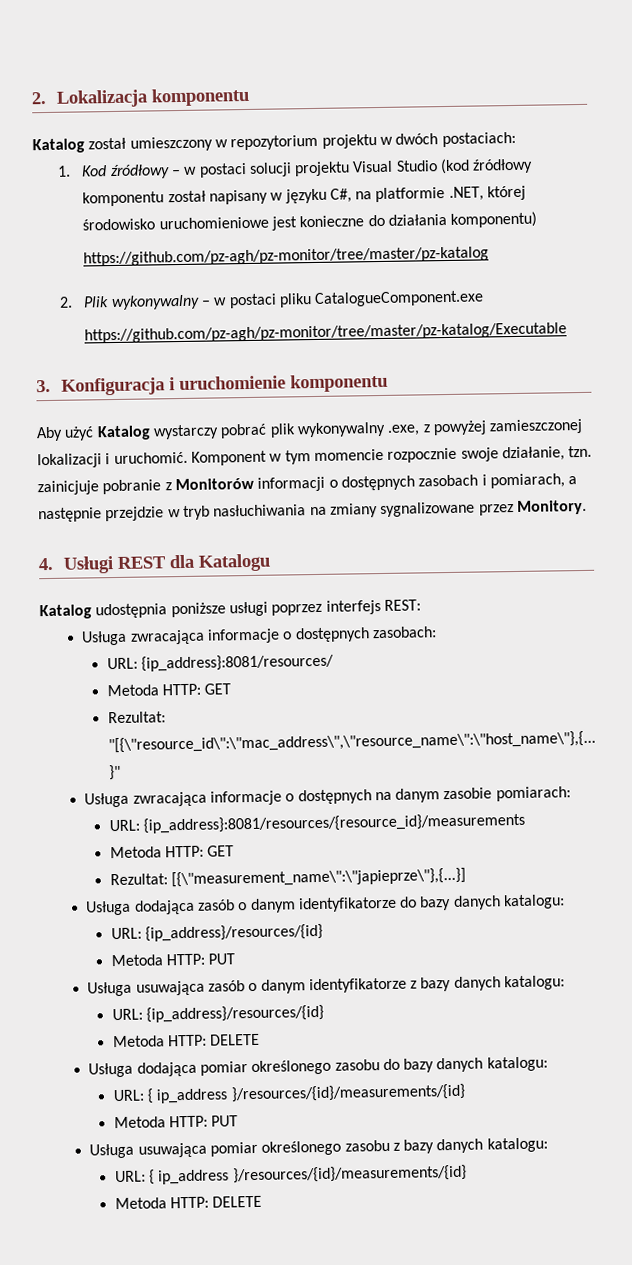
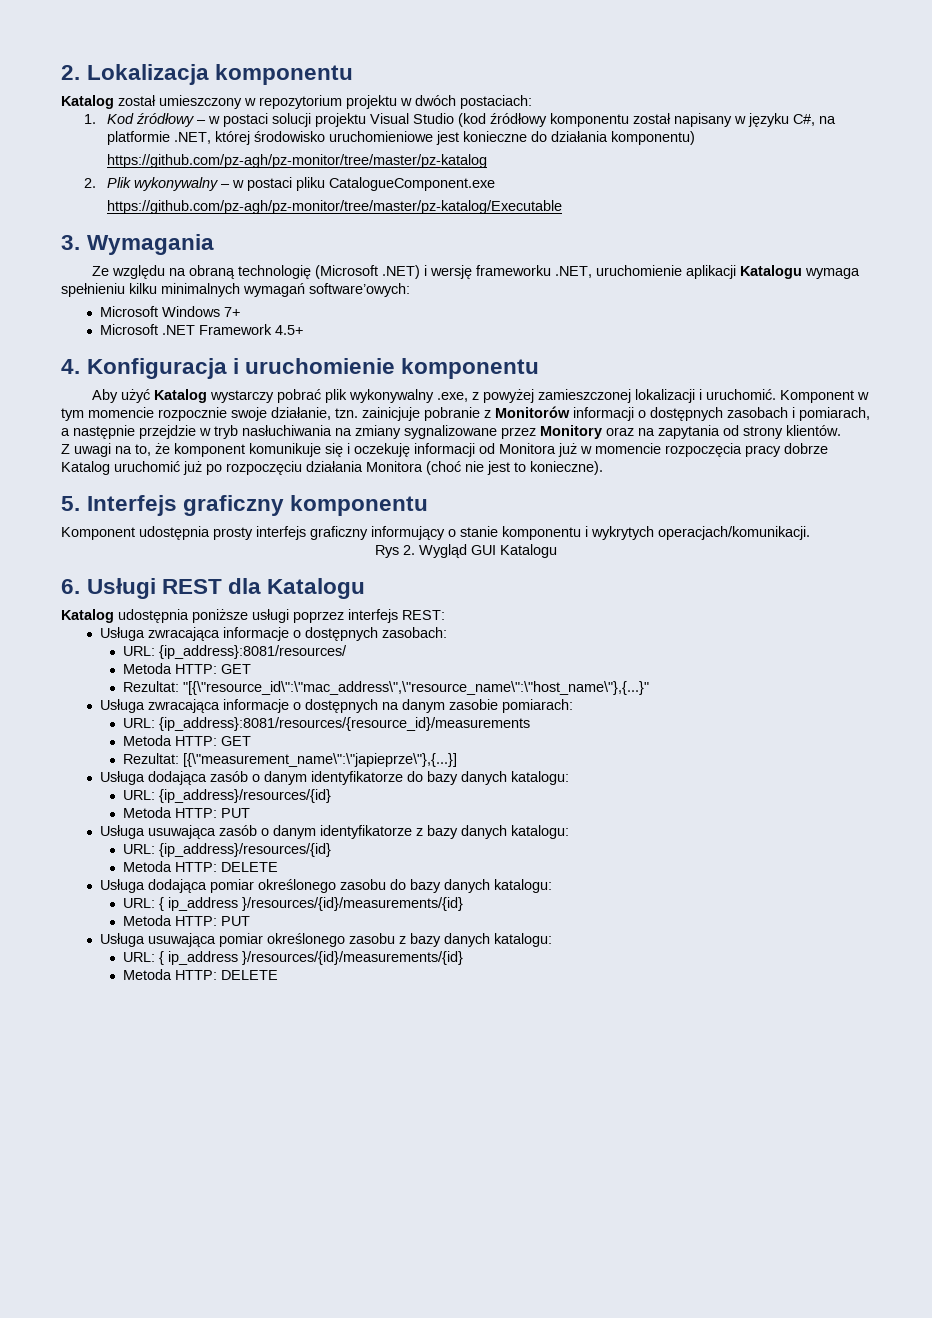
(51, 386) none -> [87,234,215,255] [92,265,861,279] [61,283,410,297] [99,306,240,317] [99,324,303,335] [61,359,80,374] Wymagania // Ze względu na obraną technologię (Microsoft .NET) i wersję frameworku .NET, uruchomienie aplikacji Katalogu wymaga spełnieniu kilku minimalnych wymagań software’owych: // Microsoft Windows 7+ // Microsoft .NET Framework 4.5+ // 4.
[516,499,587,515] [38,557,54,571] Monitory. // 4. -> [540,425,841,439] [61,443,828,457] [61,461,603,475] [61,495,429,516] [61,526,810,540] [375,544,557,558] [61,579,80,594] Monitory oraz na zapytania od strony klientów. // Z uwagi na to, że komponent komunikuje się i oczekuję informacji od Monitora już w momencie rozpoczęcia pracy dobrze Katalog uruchomić już po rozpoczęciu działania Monitora (choć nie jest to konieczne). // 5. Interfejs graficzny komponentu // Komponent udostępnia prosty interfejs graficzny informujący o stanie komponentu i wykrytych operacjach/komunikacji. // Rys 2. Wygląd GUI Katalogu // 6.

